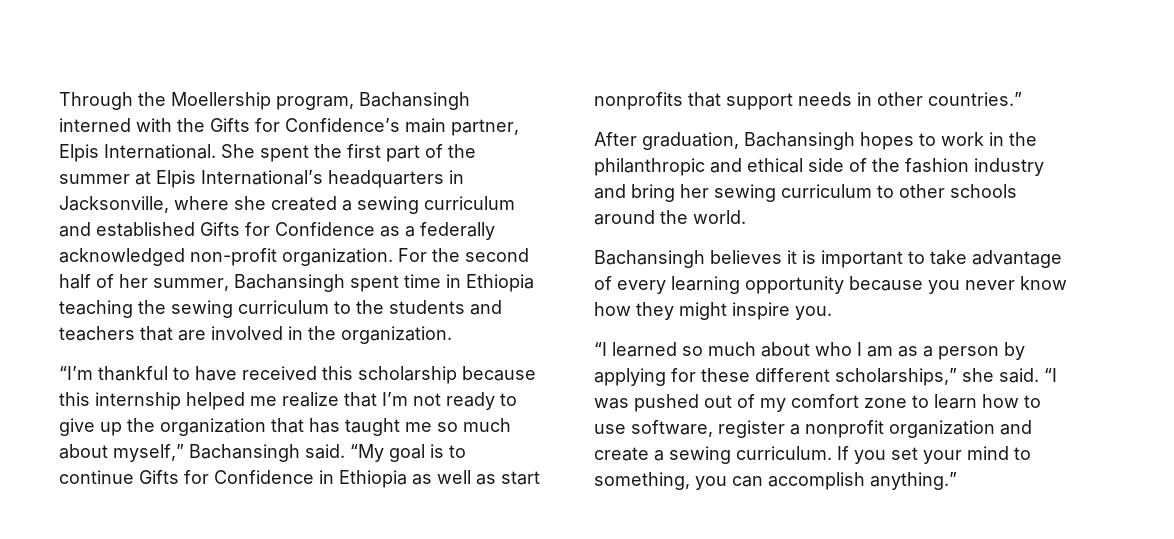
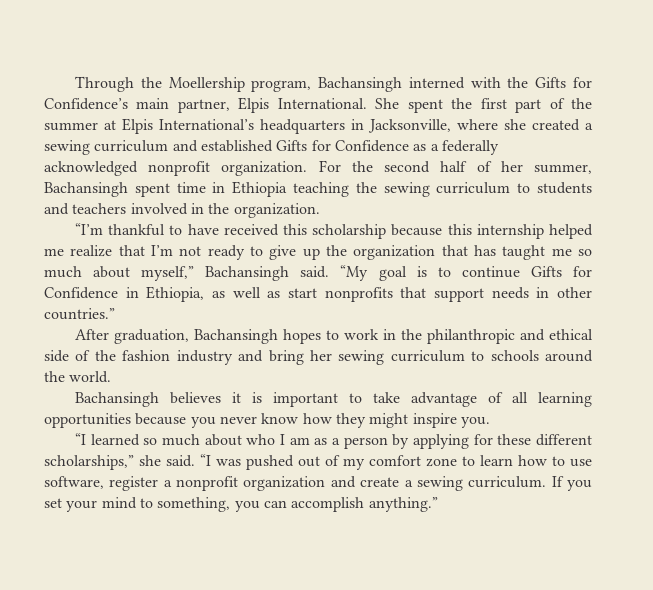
[190,248,277,266] non-profit -> [148,161,211,176] nonprofit
[356,300,384,314] the -> (531, 188) none
[140,326,206,341] that are -> (127, 208) none
[339,470,407,488] Ethiopia -> [146,286,205,302] Ethiopia,
[899,184,945,198] other -> (485, 356) none
[617,276,844,294] every learning opportunity -> [511,392,592,407] [44,413,131,428] all learning opportunities

